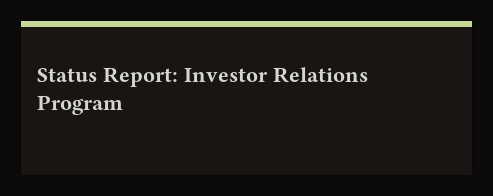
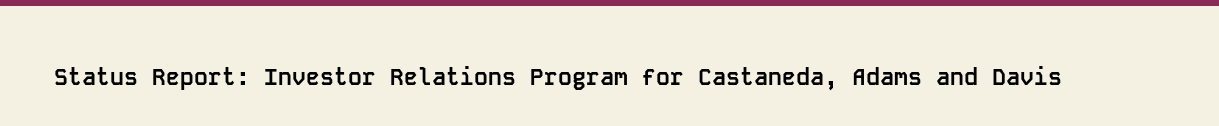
(123, 105) none -> [642,66,1062,91] for Castaneda, Adams and Davis

